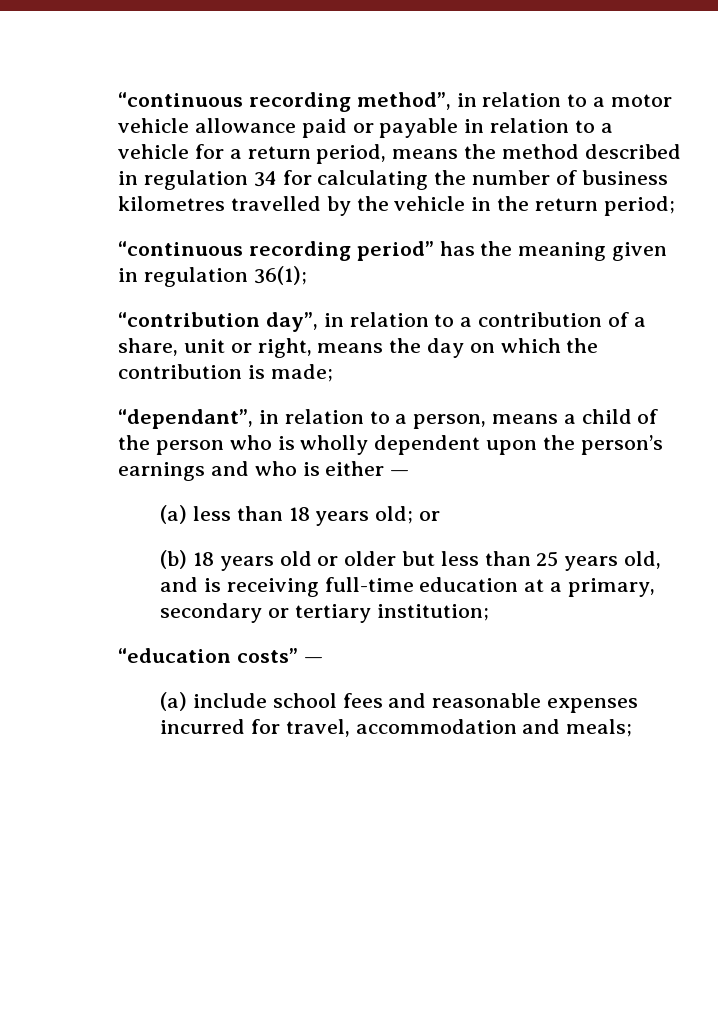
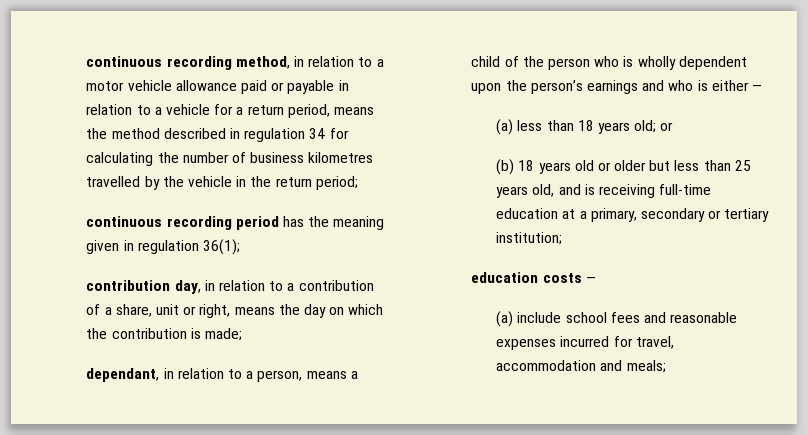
[118,92,451,112] “continuous recording method”, -> [86,56,290,70] continuous recording method,
[118,241,434,261] “continuous recording period” -> [86,216,279,230] continuous recording period
[118,312,318,332] “contribution day”, -> [86,280,201,294] contribution day,
[118,409,254,429] “dependant”, -> [86,368,160,382] dependant,
[118,648,298,663] “education costs” -> [471,272,582,283] education costs

